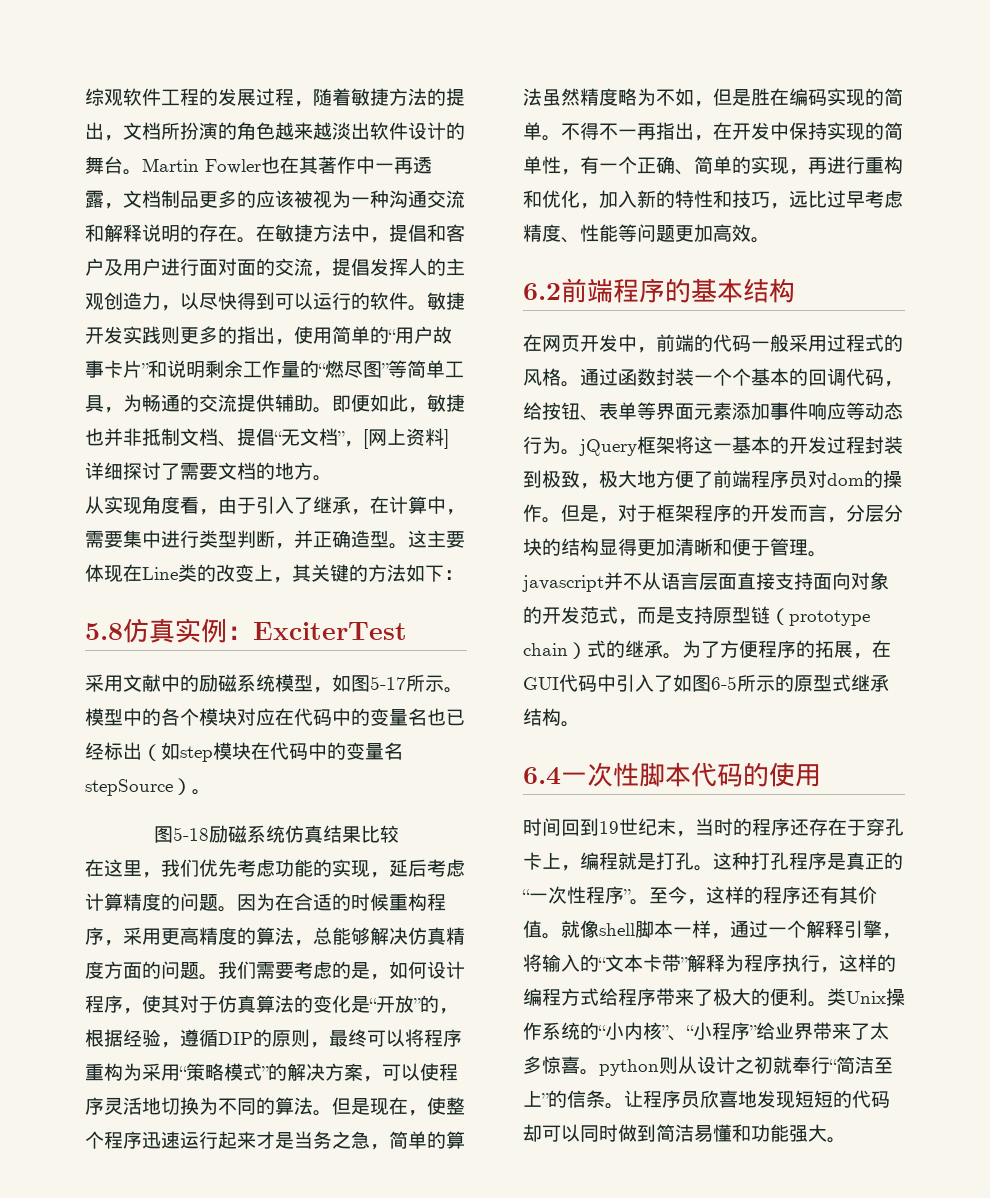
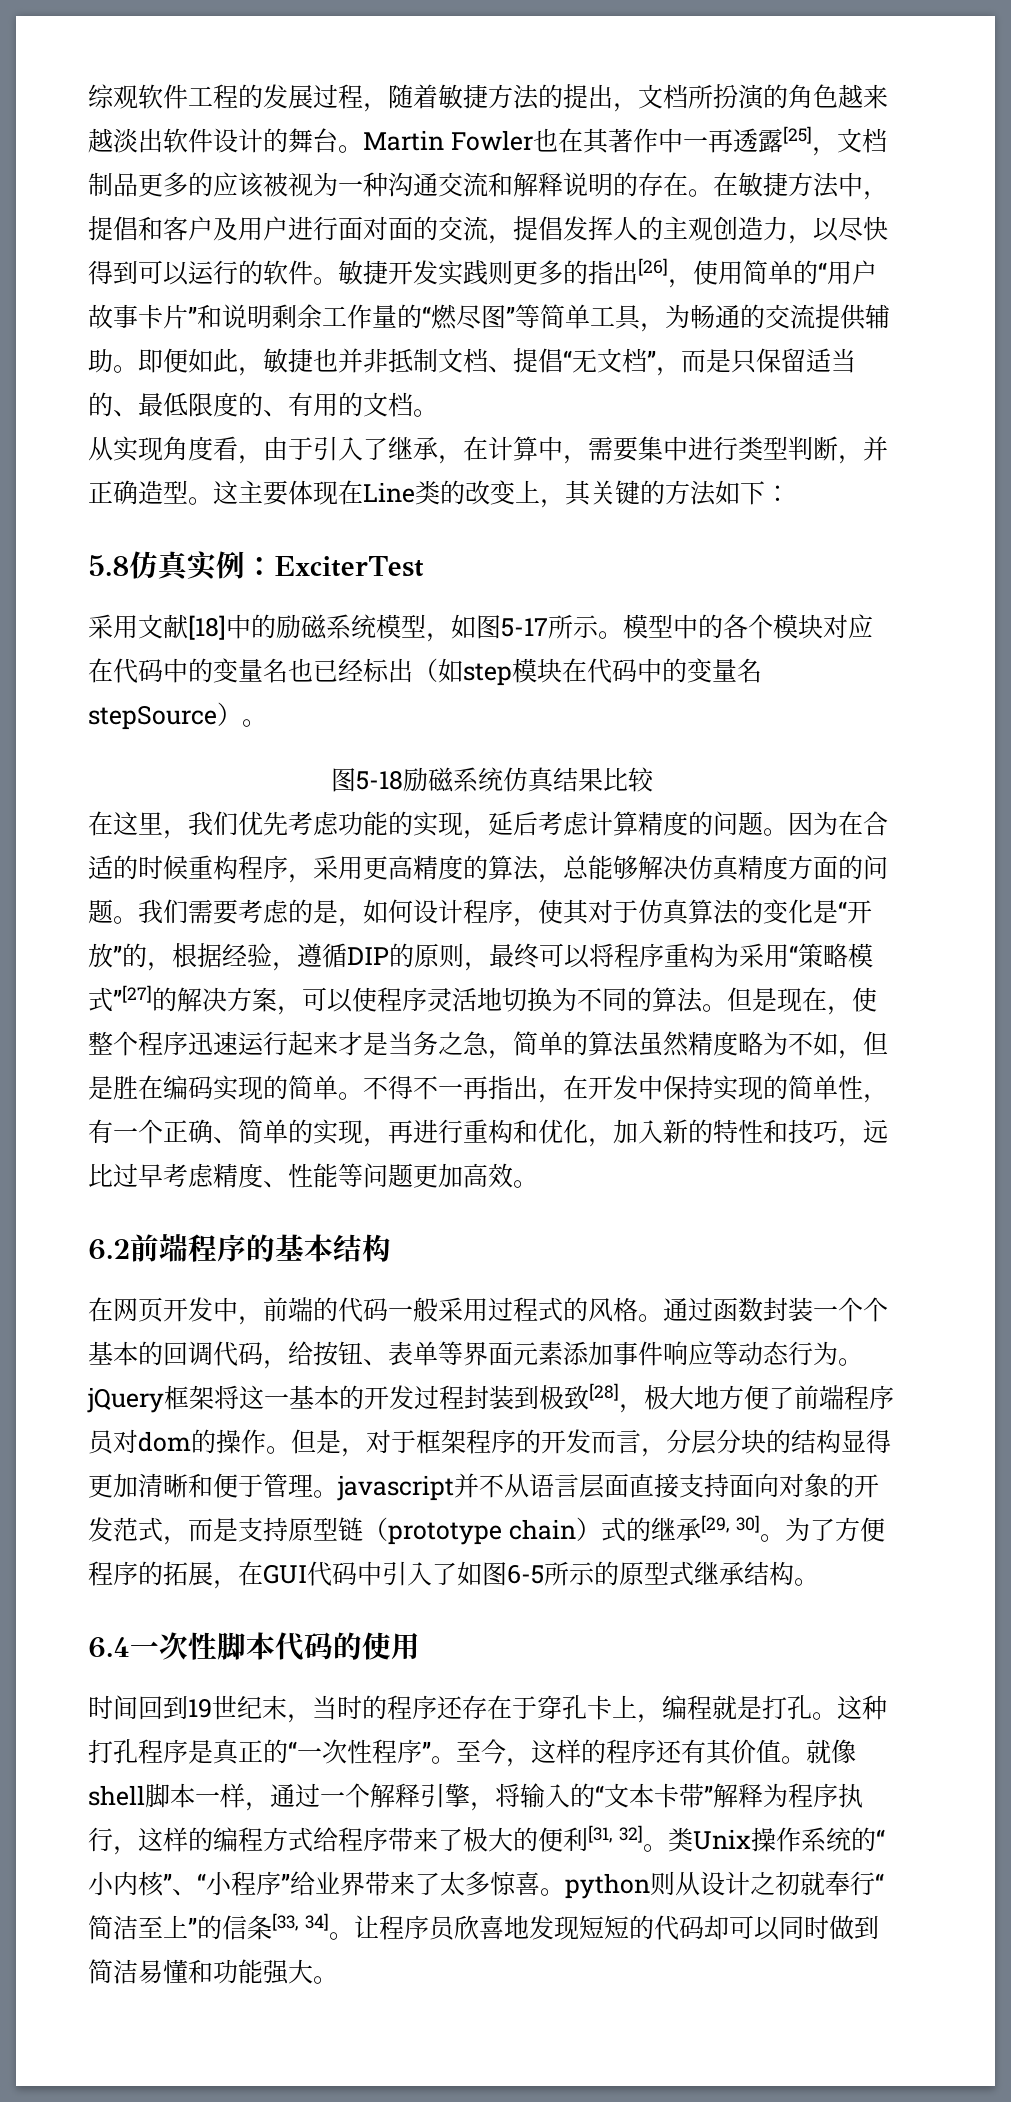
(104, 199) none -> [782,126,812,144] [25]
(275, 335) none -> [638,258,668,276] [26]
[363,428,449,449] [85,462,313,480] [网上资料]详细探讨了需要文档的地方 -> [681,348,856,374] [88,392,413,417] 而是只保留适当的、最低限度的、有用的文档
(161, 683) none -> [188,615,226,640] [18]
[262,1066,269,1079] ” -> [113,985,152,1009] ”[27]
(580, 479) none -> [589,1383,619,1401] [28]
(663, 649) none -> [700,1515,760,1533] [29, 30]
(808, 997) none -> [588,1825,643,1843] [31, 32]
(605, 1099) none -> [272,1913,329,1931] [33, 34]

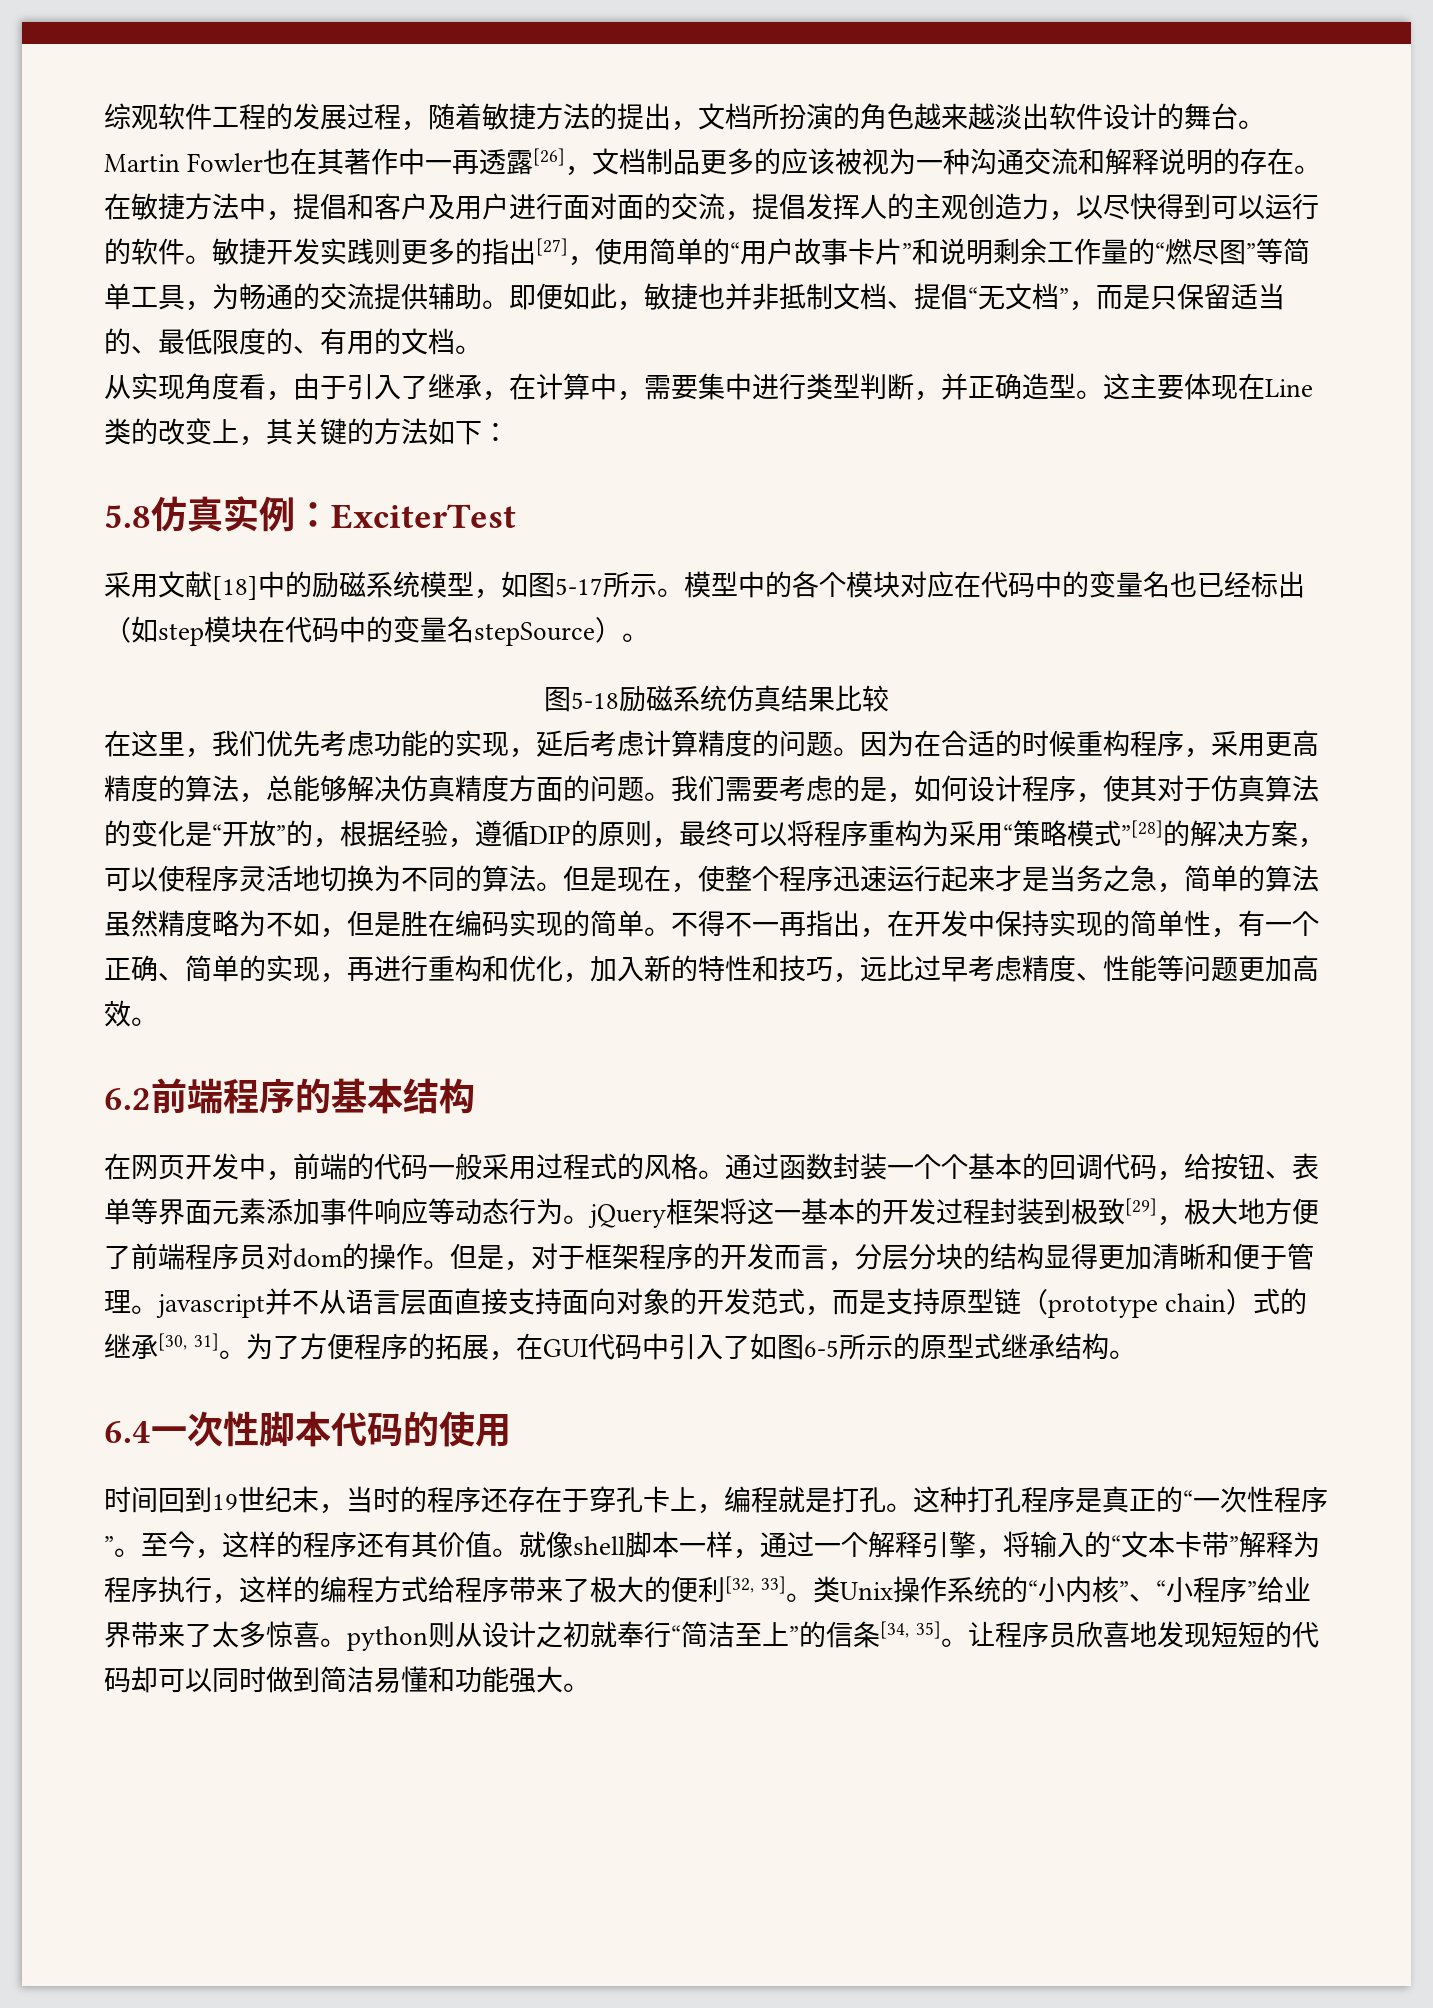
[782,126,812,144] [25] -> [533,148,566,166] [26]
[638,258,668,276] [26] -> [536,238,568,256] [27]
[113,985,152,1009] ”[27] -> [1121,820,1163,844] ”[28]
[589,1383,619,1401] [28] -> [1125,1198,1157,1216] [29]
[700,1515,760,1533] [29, 30] -> [158,1333,220,1351] [30, 31]
[588,1825,643,1843] [31, 32] -> [725,1576,787,1594] [32, 33]
[272,1913,329,1931] [33, 34] -> [880,1621,942,1639] [34, 35]

